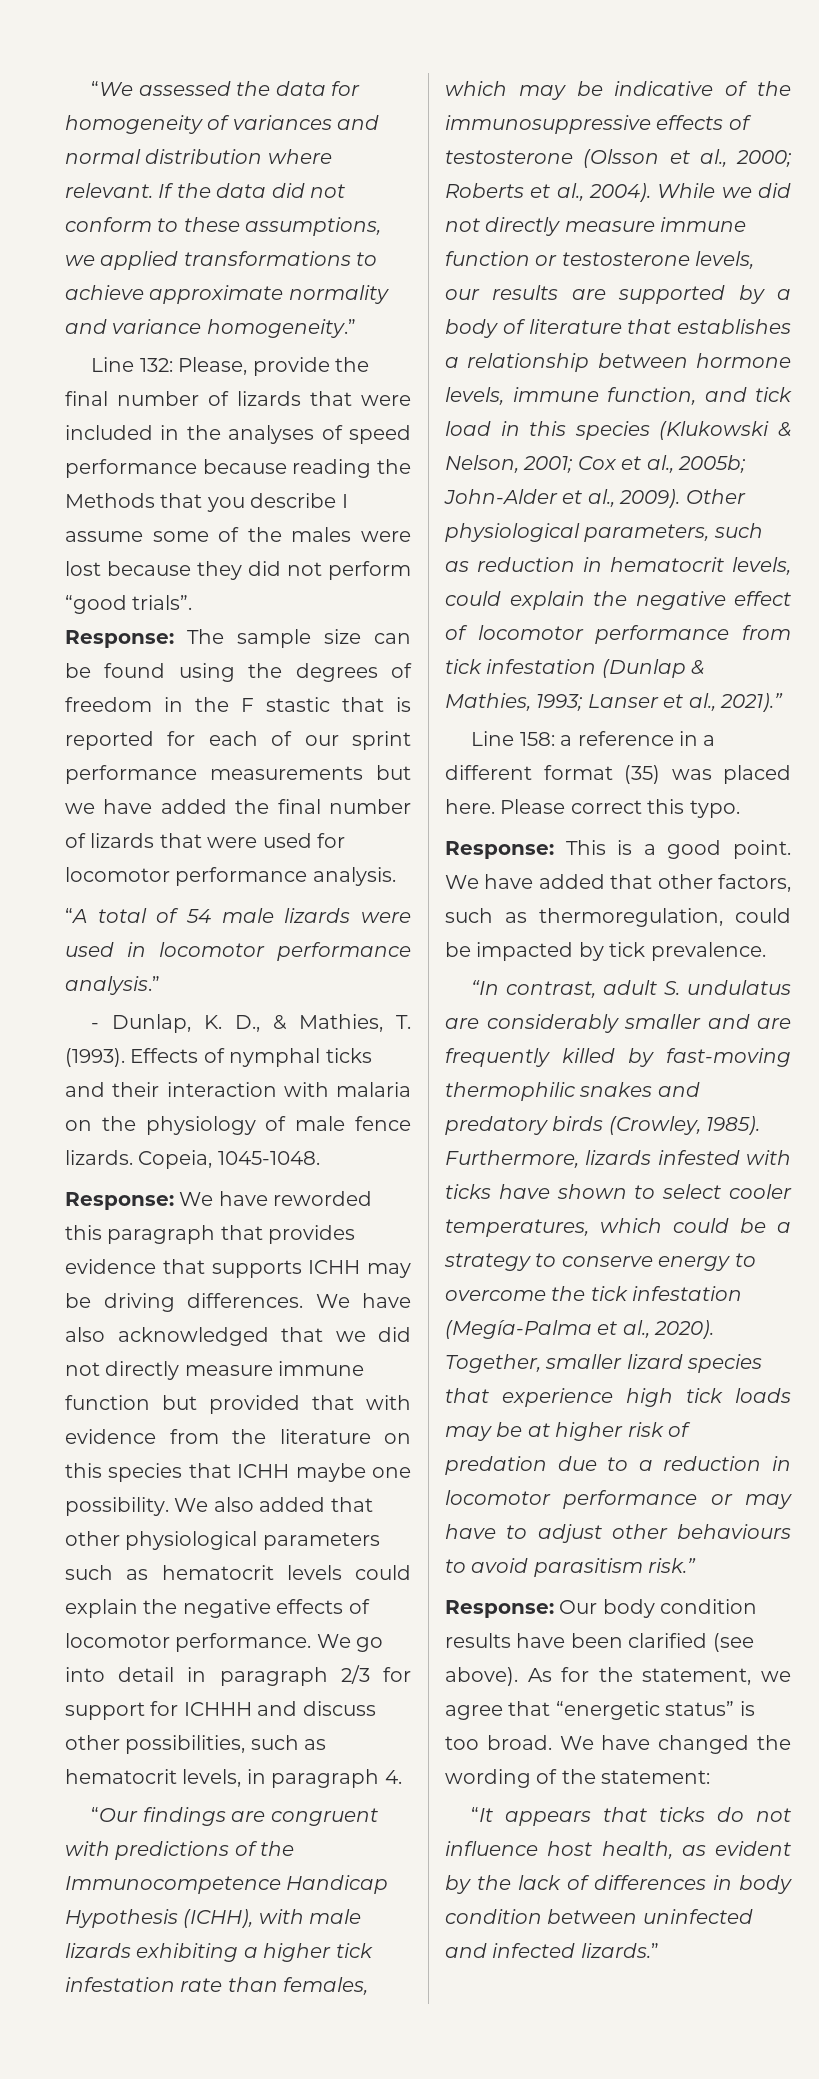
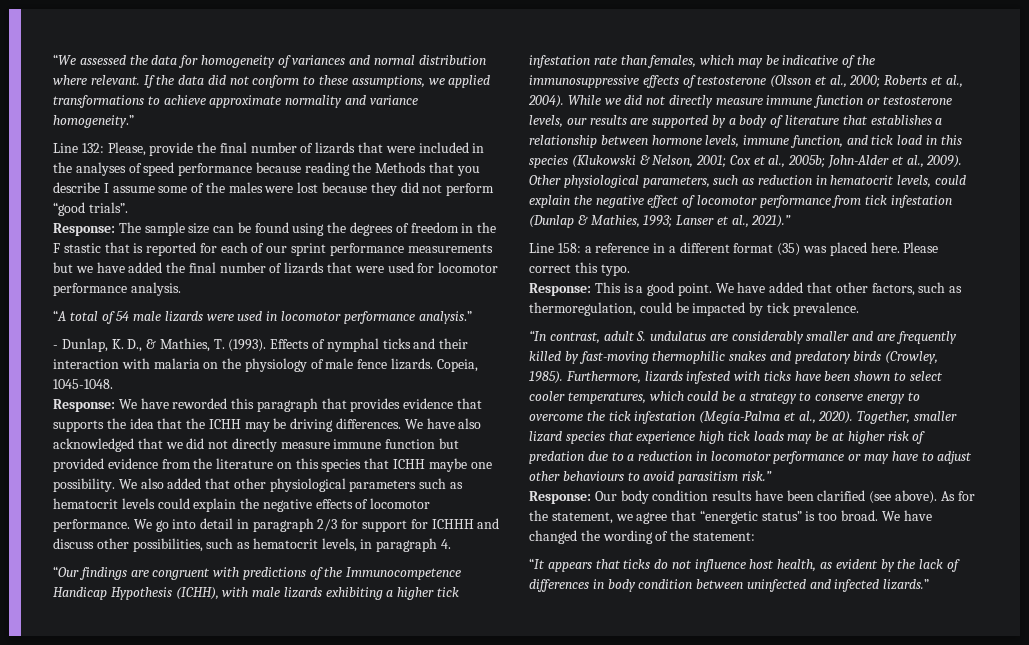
(302, 1269) none -> [106,418,206,429] the idea that the
[312,1395,411,1410] that with -> (104, 465) none
(550, 1191) none -> [824,371,851,381] been

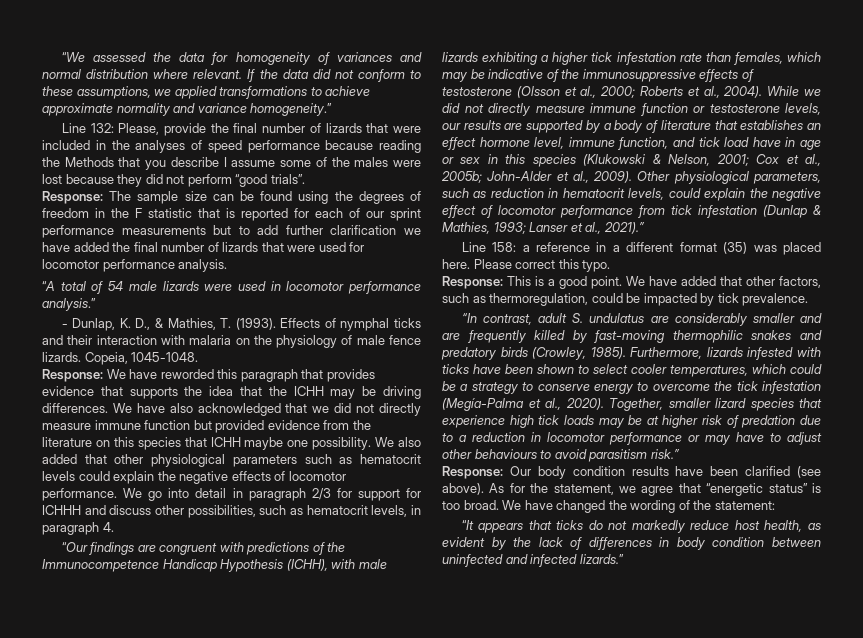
[63,243,101,253] stastic -> [148,208,192,218] statistic
(73, 267) none -> [238,225,397,235] to add further clarification
[935,118,943,125] [529,135,740,148] a relationship between hormone levels, -> [807,123,821,130] [442,137,565,150] an effect hormone level,
(923, 140) none -> [752,137,821,150] [442,157,481,164] have in age or sex
[694,559,746,572] influence -> [631,520,730,533] markedly reduce

